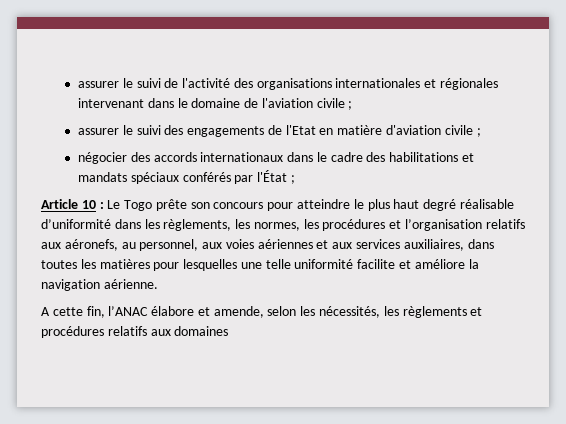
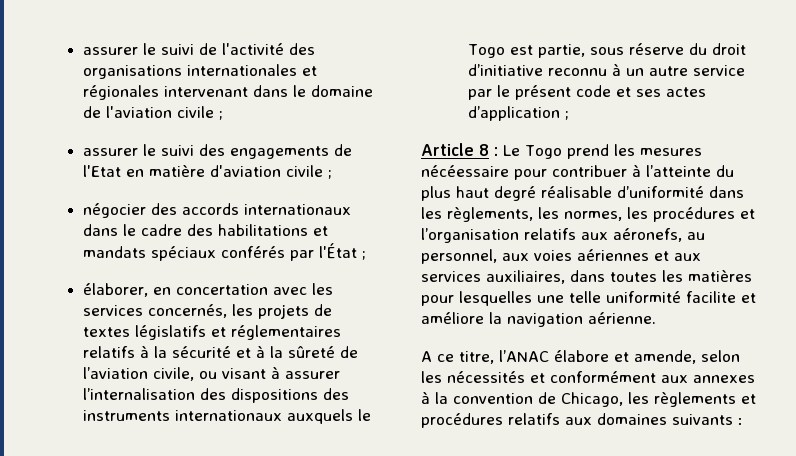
(295, 179) none -> [82,283,333,297] [82,304,332,319] [82,325,341,340] [82,345,358,358] [82,366,340,381] [82,388,349,403] [82,409,371,424] [467,43,746,58] [467,63,745,76] [467,85,706,100] [467,106,569,121] // élaborer, en concertation avec les services concernés, les projets de textes législatifs et réglementaires relatifs à la sécurité et à la sûreté de l’aviation civile, ou visant à assurer l’internalisation des dispositions des instruments internationaux auxquels le Togo est partie, sous réserve du droit d’initiative reconnu à un autre service par le présent code et ses actes d’application ;
[81,200,96,209] 10 -> [479,144,489,156] 8
[155,199,364,211] prête son concours pour atteindre le -> [566,144,702,159] [421,164,734,180] prend les mesures nécéessaire pour contribuer à l’atteinte du
[52,306,105,318] cette fin, -> [437,351,494,364] ce titre,
[319,306,381,318] nécessités, -> [447,371,755,383] [421,391,623,407] nécessités et conformément aux annexes à la convention de Chicago,
(229, 331) none -> [672,414,743,425] suivants :

